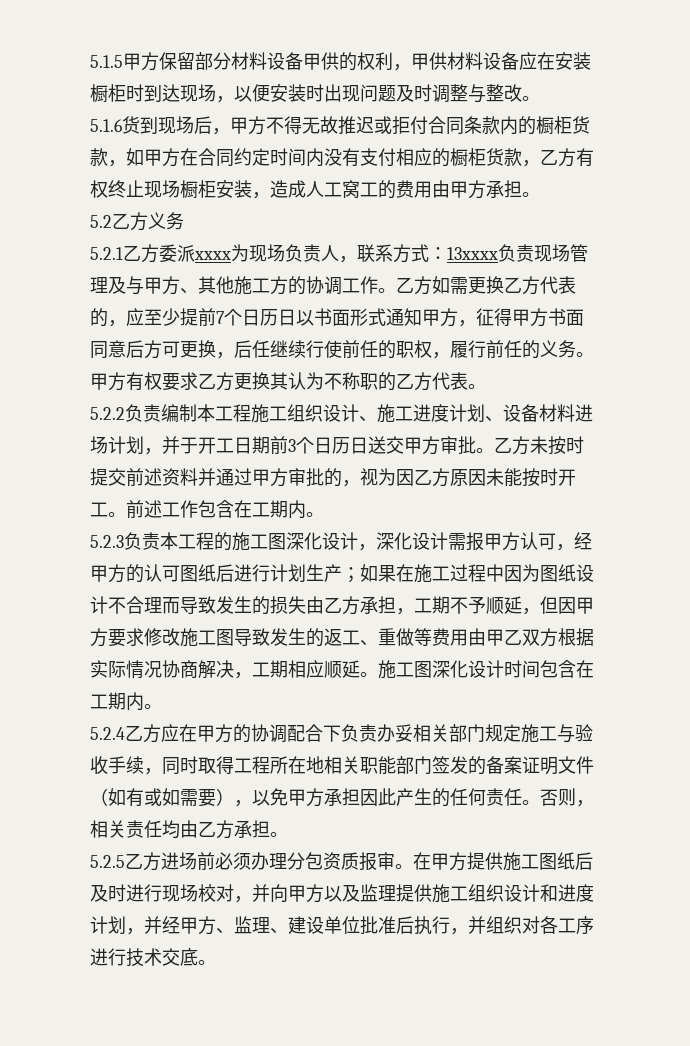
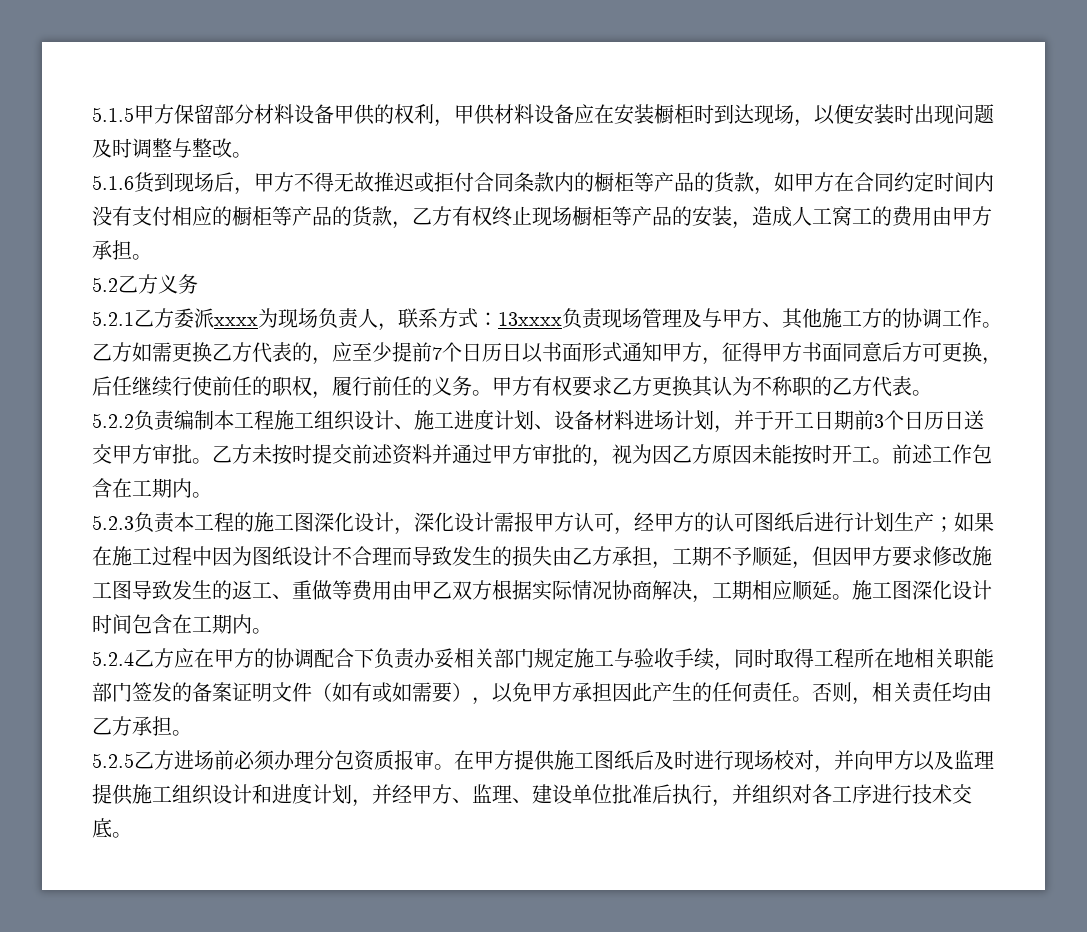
(572, 125) none -> [634,172,714,192] 等产品的
(486, 157) none -> [272,206,352,226] 等产品的
(216, 189) none -> [612,206,692,226] 等产品的

